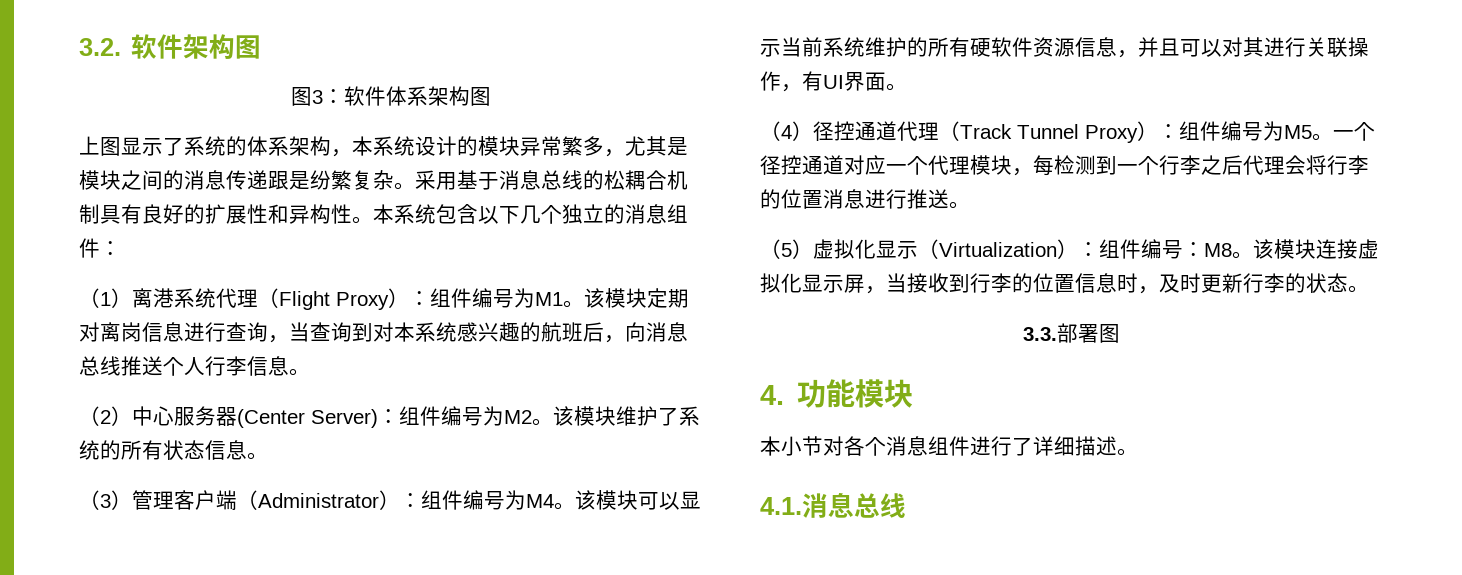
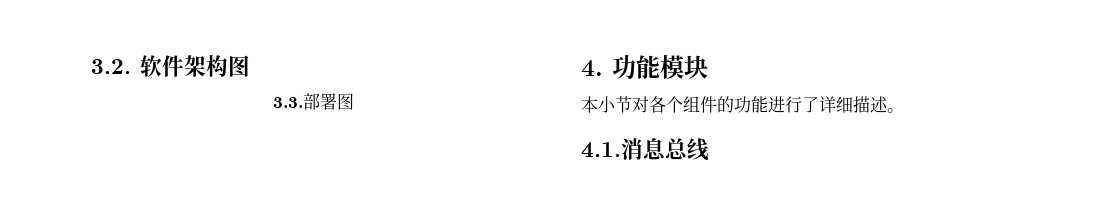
[290,86,491,106] [79,136,688,157] [79,170,688,190] [79,204,688,224] [79,238,121,258] [79,288,689,310] [79,322,688,343] [79,356,310,376] [79,406,700,428] [79,440,268,460] [79,490,701,510] [760,37,1369,58] [760,71,907,92] [760,121,1375,143] [760,155,1369,176] [760,189,970,209] [760,239,1379,259] [760,273,1369,294] // 图3：软件体系架构图 // 上图显示了系统的体系架构，本系统设计的模块异常繁多，尤其是模块之间的消息传递跟是纷繁复杂。采用基于消息总线的松耦合机制具有良好的扩展性和异构性。本系统包含以下几个独立的消息组件： // （1）离港系统代理（Flight Proxy）：组件编号为M1。该模块定期对离岗信息进行查询，当查询到对本系统感兴趣的航班后，向消息总线推送个人行李信息。 // （2）中心服务器(Center Server)：组件编号为M2。该模块维护了系统的所有状态信息。 // （3）管理客户端（Administrator）：组件编号为M4。该模块可以显示当前系统维护的所有硬软件资源信息，并且可以对其进行关联操作，有UI界面。 // （4）径控通道代理（Track Tunnel Proxy）：组件编号为M5。一个径控通道对应一个代理模块，每检测到一个行李之后代理会将行李的位置消息进行推送。 // （5）虚拟化显示（Virtualization）：组件编号：M8。该模块连接虚拟化显示屏，当接收到行李的位置信息时，及时更新行李的状态。 -> (250, 66) none
[886,436,970,456] 消息组件 -> [683,96,768,113] 组件的功能

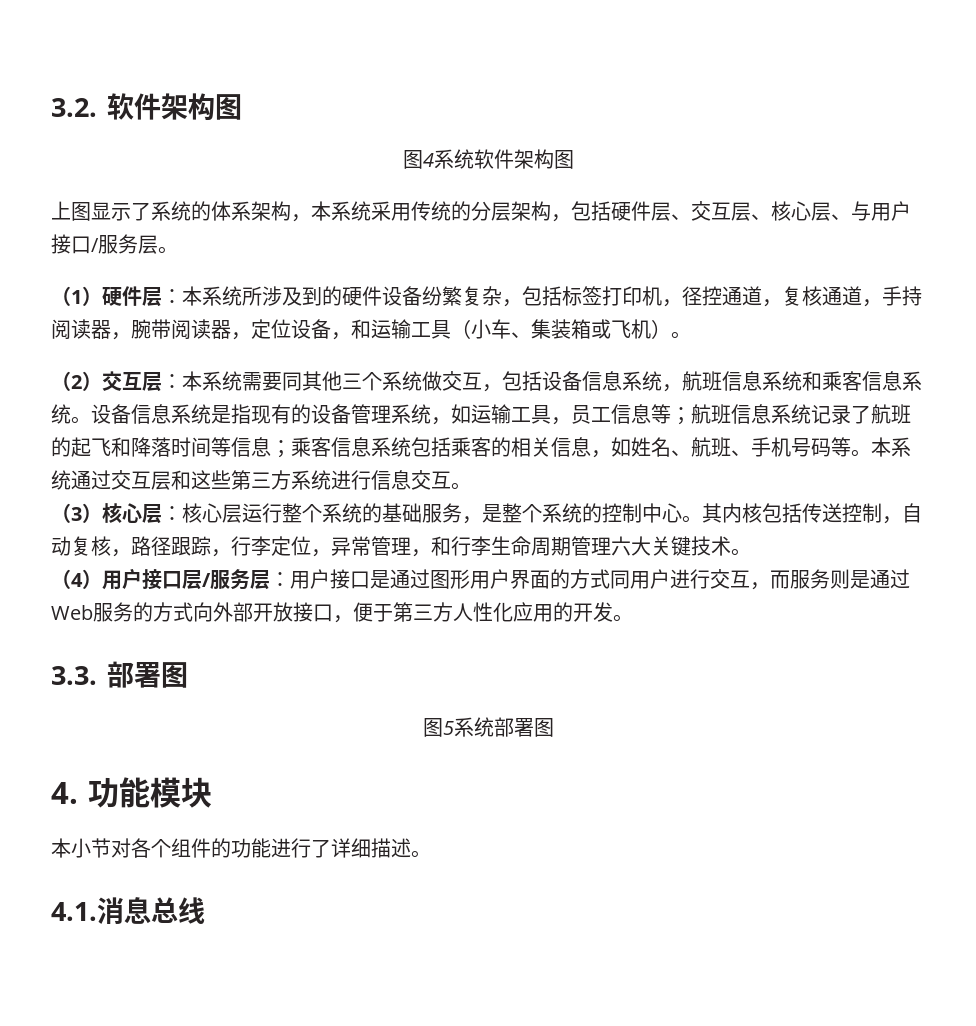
[273,97,303,108] 3.3. -> [402,149,574,169] [51,201,911,222] [51,234,178,254] [51,286,922,307] [51,319,691,340] [51,371,922,392] [51,404,911,425] [51,437,911,458] [51,470,471,490] [51,503,922,524] [51,536,751,557] [51,568,910,590] [51,602,633,623] [51,661,188,688] [422,717,494,737] 图4系统软件架构图 // 上图显示了系统的体系架构，本系统采用传统的分层架构，包括硬件层、交互层、核心层、与用户接口/服务层。 // （1）硬件层：本系统所涉及到的硬件设备纷繁复杂，包括标签打印机，径控通道，复核通道，手持阅读器，腕带阅读器，定位设备，和运输工具（小车、集装箱或飞机）。 // （2）交互层：本系统需要同其他三个系统做交互，包括设备信息系统，航班信息系统和乘客信息系统。设备信息系统是指现有的设备管理系统，如运输工具，员工信息等；航班信息系统记录了航班的起飞和降落时间等信息；乘客信息系统包括乘客的相关信息，如姓名、航班、手机号码等。本系统通过交互层和这些第三方系统进行信息交互。 // （3）核心层：核心层运行整个系统的基础服务，是整个系统的控制中心。其内核包括传送控制，自动复核，路径跟踪，行李定位，异常管理，和行李生命周期管理六大关键技术。 // （4）用户接口层/服务层：用户接口是通过图形用户界面的方式同用户进行交互，而服务则是通过Web服务的方式向外部开放接口，便于第三方人性化应用的开发。 // 3.3.部署图 // 图5系统

